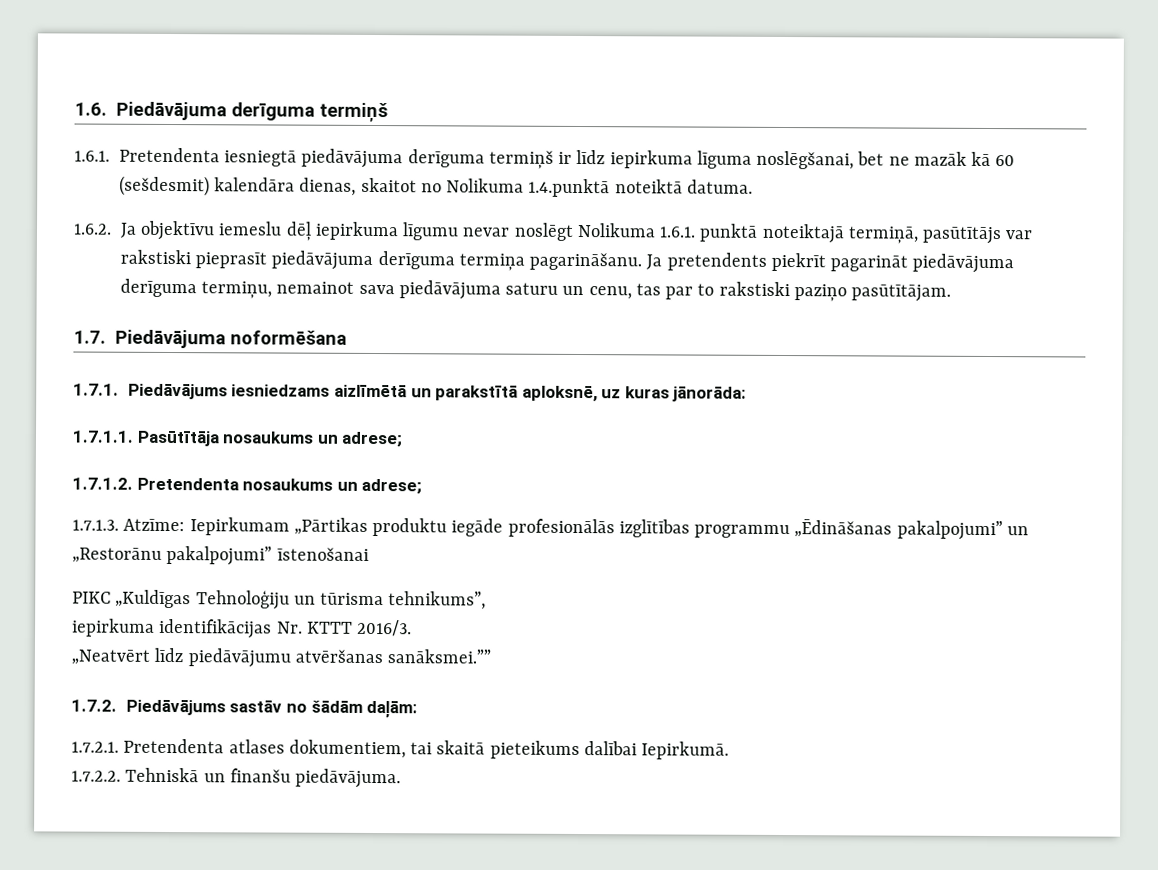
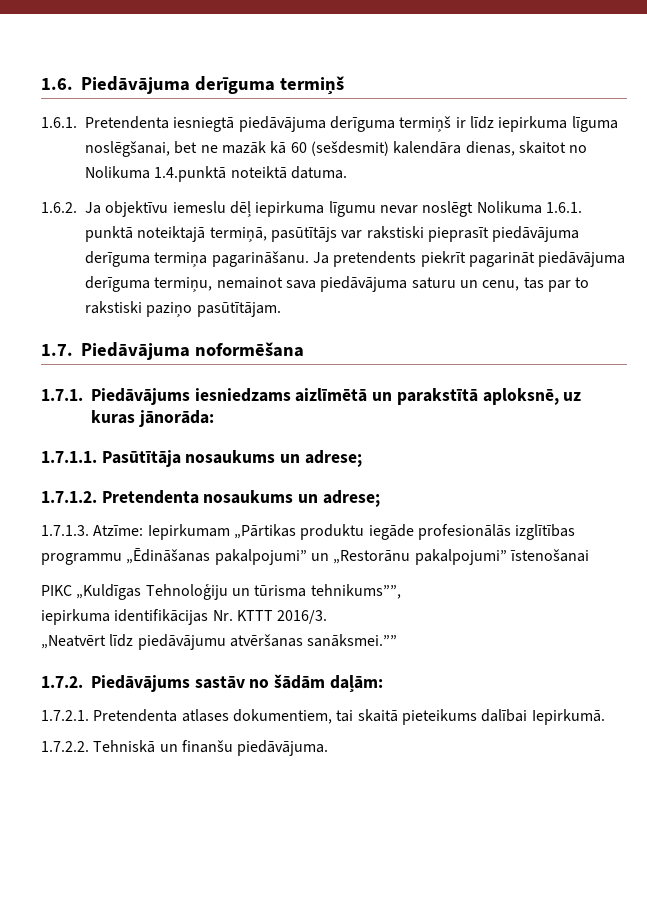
[388,591,487,610] tehnikums”, -> [310,584,401,599] tehnikums””,

